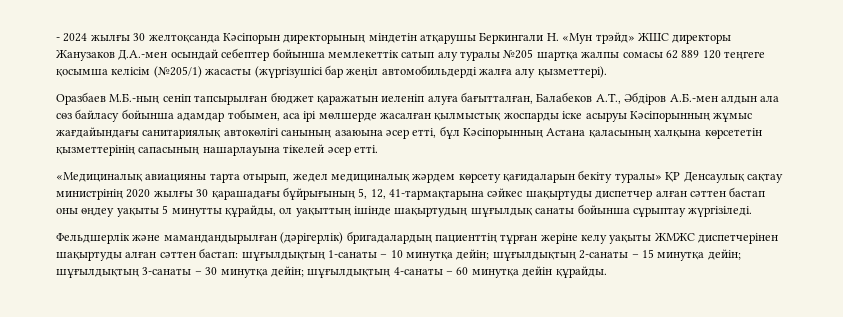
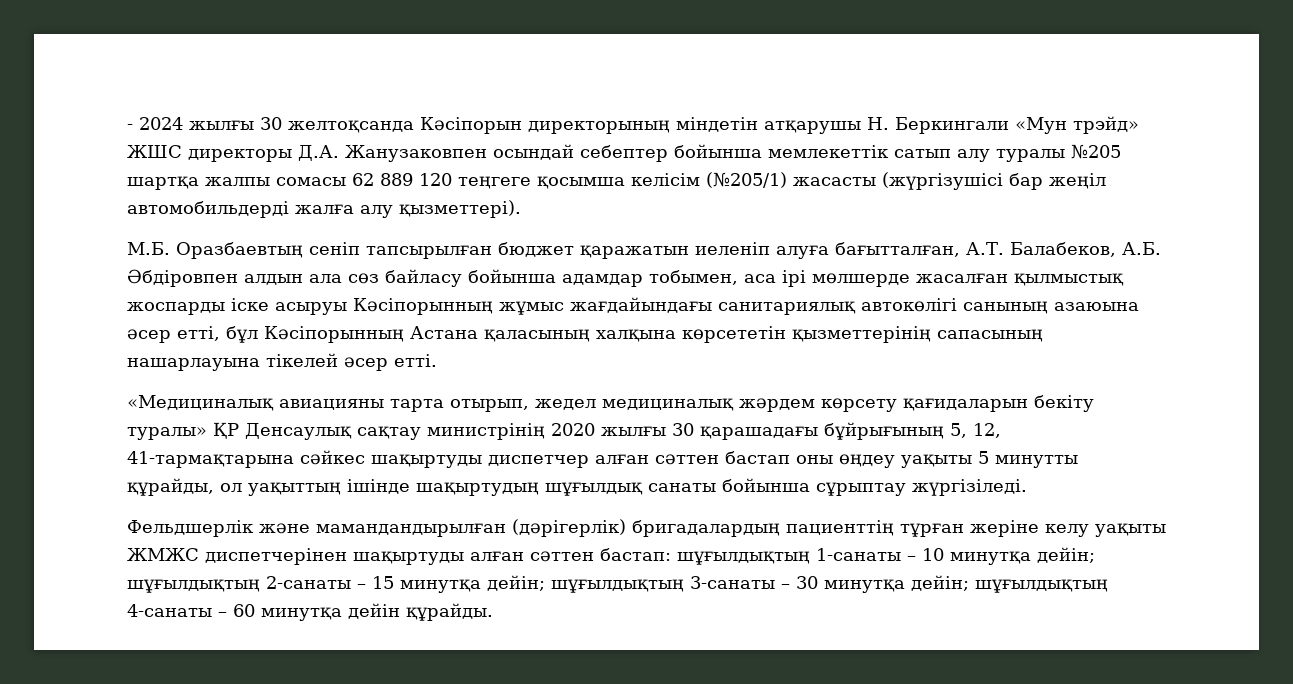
[479,32,559,44] Беркингали Н. -> [867,117,1009,134] Н. Беркингали
[56,49,168,61] Жанузаков Д.А.-мен -> [298,145,487,162] Д.А. Жанузаковпен
[56,92,160,105] Оразбаев М.Б.-ның -> [127,242,303,259] М.Б. Оразбаевтың
[536,92,718,105] Балабеков А.Т., Әбдіров А.Б.-мен -> [966,242,1161,257] [127,269,238,287] А.Т. Балабеков, А.Б. Әбдіровпен

